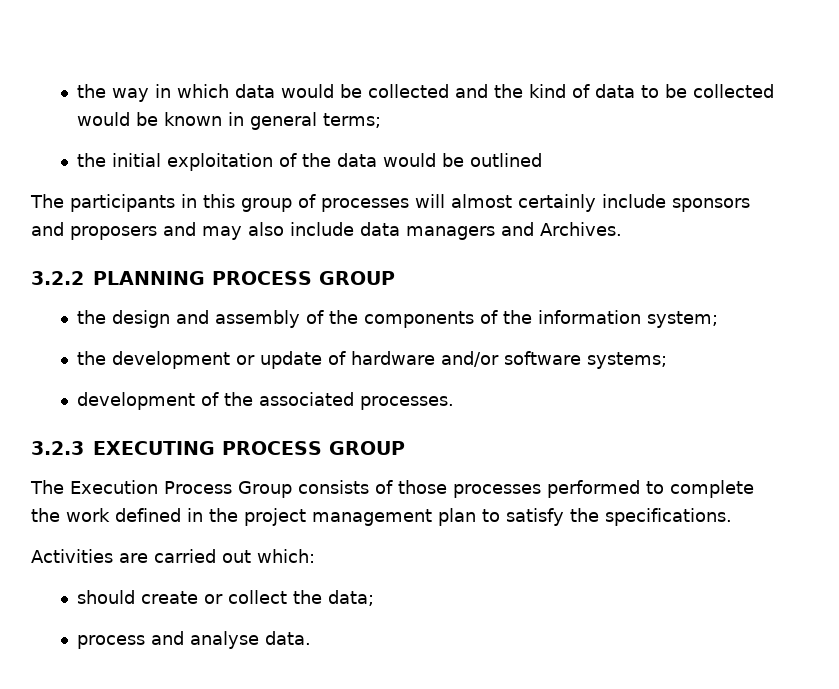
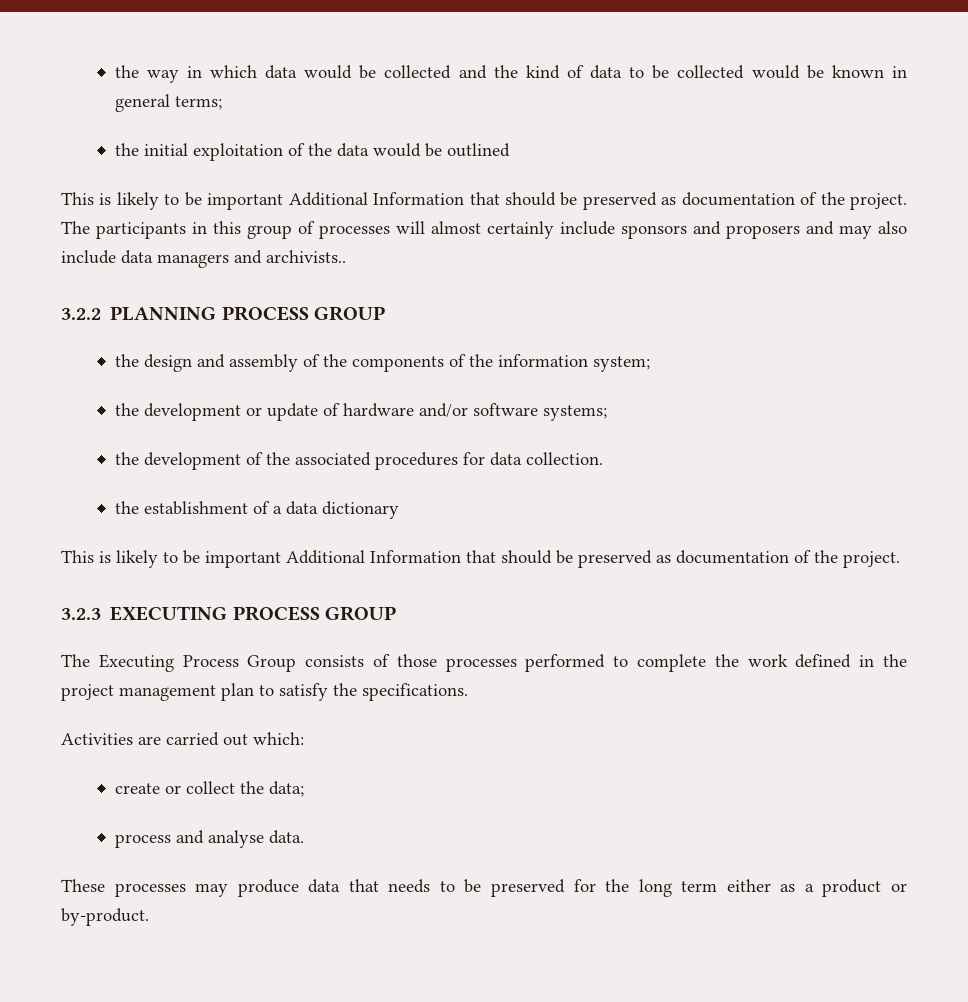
(543, 160) none -> [61,192,907,210] This is likely to be important Additional Information that should be preserved as documentation of the project.
[540,222,622,236] Archives. -> [266,250,346,263] archivists..
(668, 360) none -> [114,452,139,465] the
[360,396,455,410] processes. -> [374,452,603,470] [114,501,399,519] [61,550,900,568] procedures for data collection. // the establishment of a data dictionary // This is likely to be important Additional Information that should be preserved as documentation of the project.
[70,480,158,494] Execution -> [98,654,174,672] Executing
[77,590,136,604] should -> (304, 738) none
(312, 638) none -> [61,879,907,897] [61,908,149,926] // These processes may produce data that needs to be preserved for the long term either as a product or by-product.

